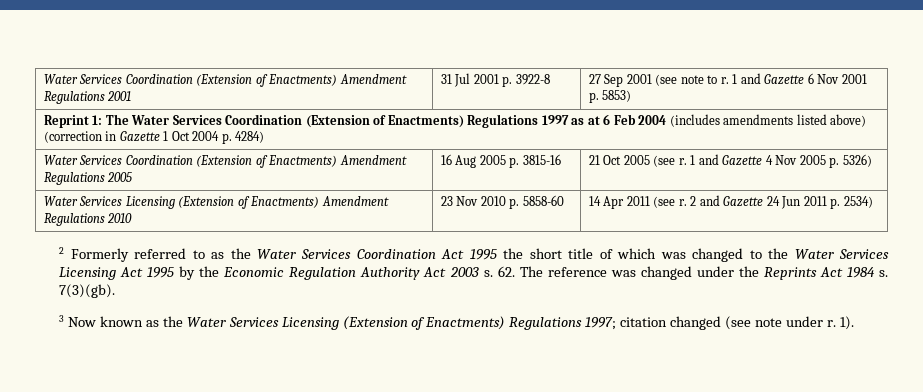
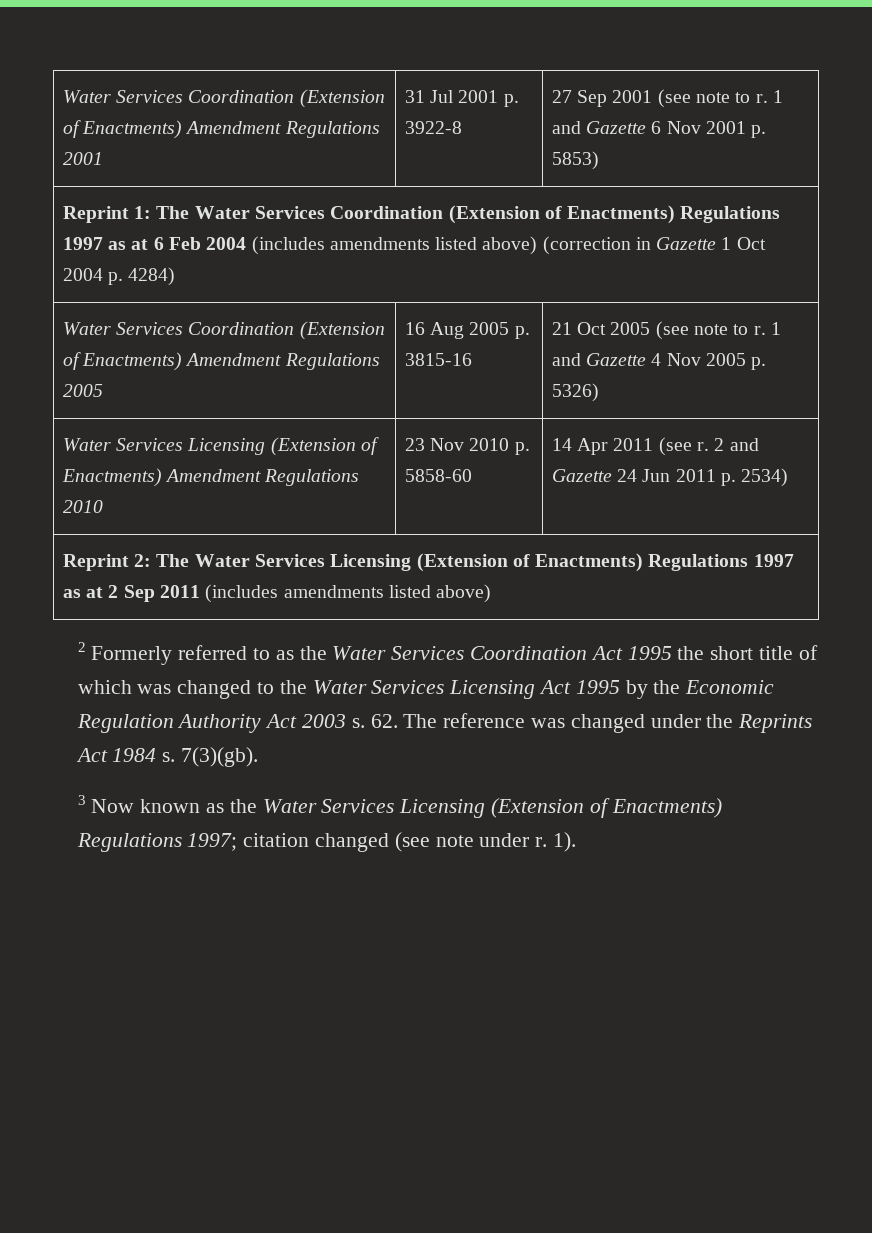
(676, 161) none -> [693,324,749,335] note to
(873, 202) none -> [62,553,794,572] [62,584,492,603] // Reprint 2: The Water Services Licensing (Extension of Enactments) Regulations 1997 as at 2 Sep 2011 (includes amendments listed above)

